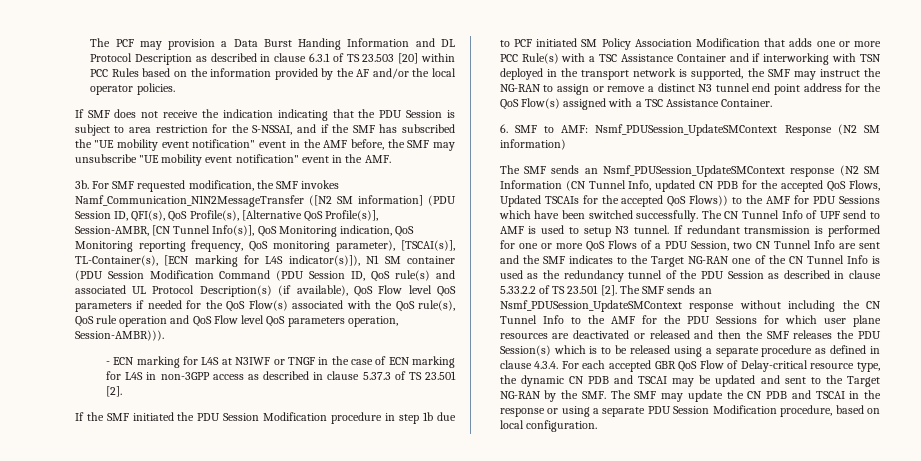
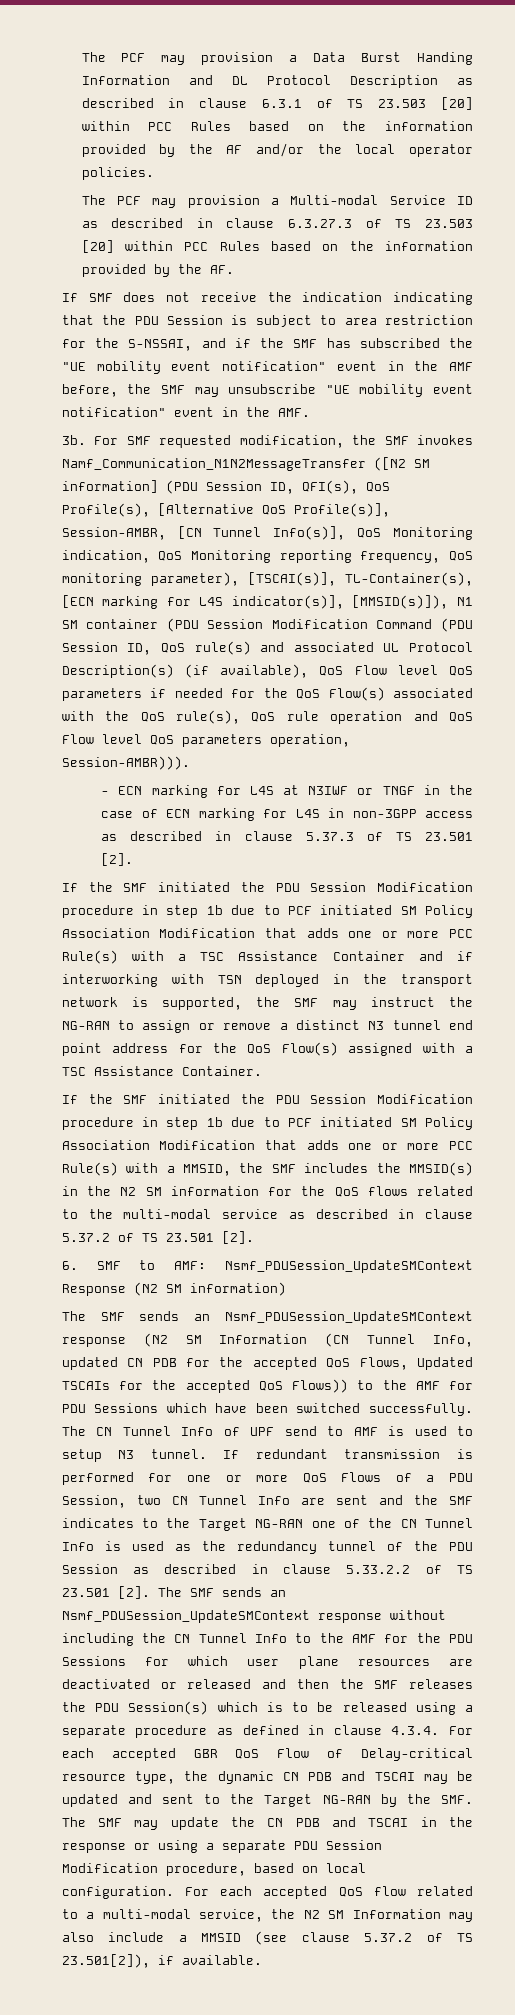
(175, 89) none -> [81,195,473,208] [81,218,473,228] [81,240,473,253] [81,264,234,277] // The PCF may provision a Multi-modal Service ID as described in clause 6.3.27.3 of TS 23.503 [20] within PCC Rules based on the information provided by the AF.
[288,255,360,266] indicator(s)]), -> [231,595,449,609] indicator(s)], [MMSID(s)]),
(773, 103) none -> [61,1094,473,1104] [61,1117,473,1130] [61,1140,473,1150] [61,1162,473,1176] [61,1186,474,1197] [61,1209,473,1219] [61,1231,254,1244] // If the SMF initiated the PDU Session Modification procedure in step 1b due to PCF initiated SM Policy Association Modification that adds one or more PCC Rule(s) with a MMSID, the SMF includes the MMSID(s) in the N2 SM information for the QoS flows related to the multi-modal service as described in clause 5.37.2 of TS 23.501 [2].
(597, 426) none -> [184,1886,473,1899] [61,1909,473,1922] [61,1931,473,1945] [61,1954,262,1968] For each accepted QoS flow related to a multi-modal service, the N2 SM Information may also include a MMSID (see clause 5.37.2 of TS 23.501[2]), if available.

